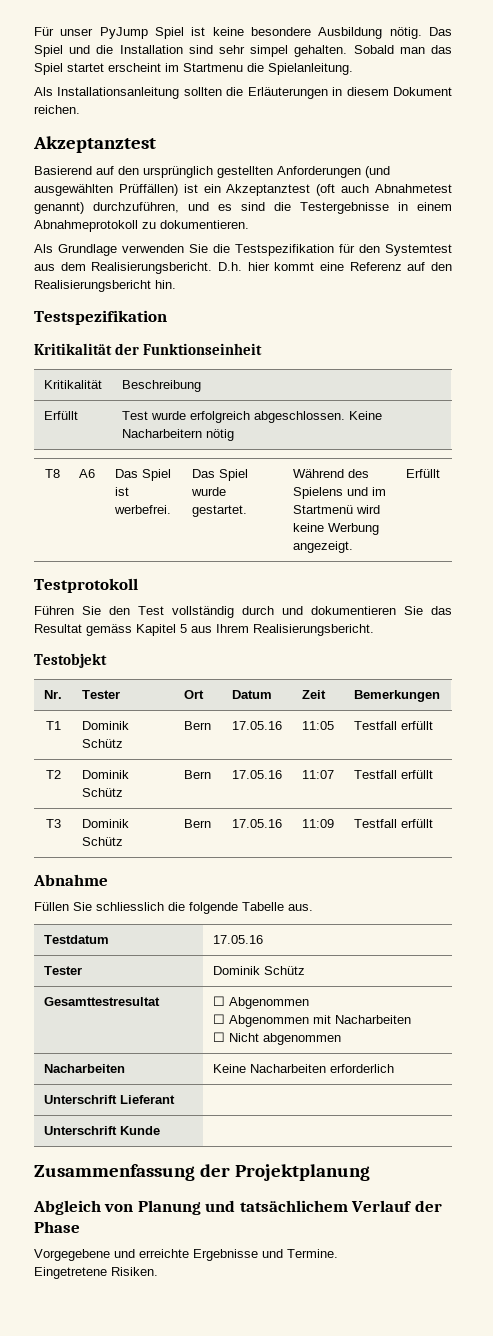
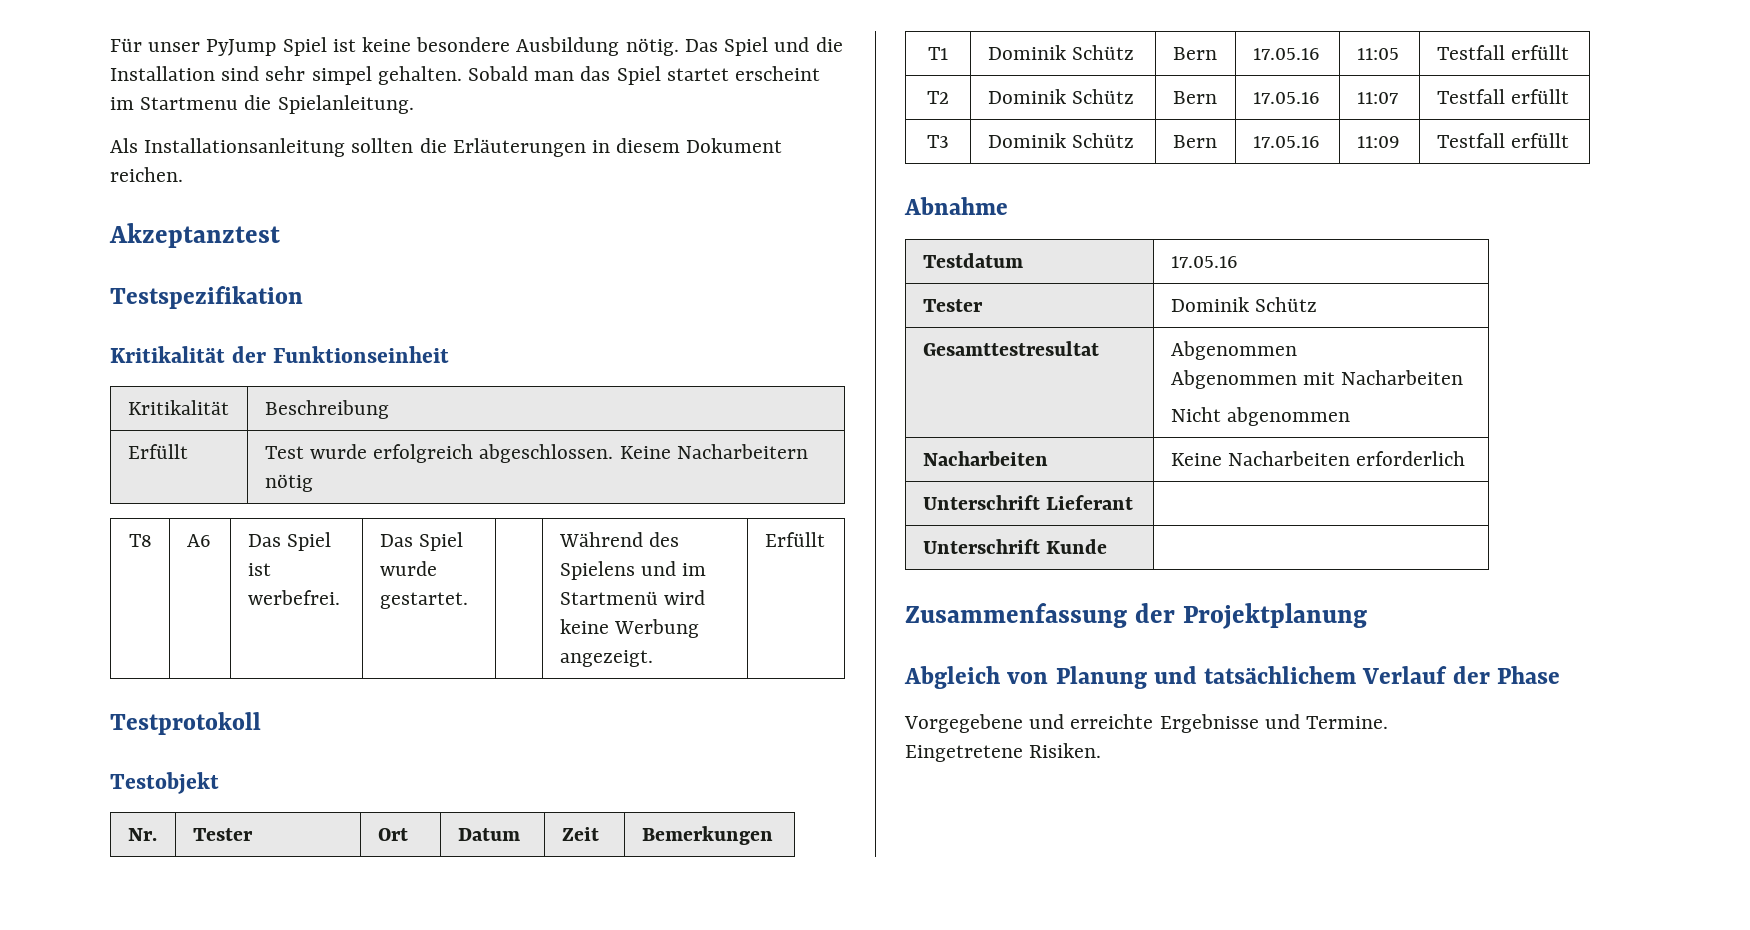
[34,166,390,178] [34,184,452,196] [34,202,452,214] [34,220,249,232] [34,244,452,256] [34,262,453,274] [34,280,176,292] // Basierend auf den ursprünglich gestellten Anforderungen (und ausgewählten Prüffällen) ist ein Akzeptanztest (oft auch Abnahmetest genannt) durchzuführen, und es sind die Testergebnisse in einem Abnahmeprotokoll zu dokumentieren. // Als Grundlage verwenden Sie die Testspezifikation für den Systemtest aus dem Realisierungsbericht. D.h. hier kommt eine Referenz auf den Realisierungsbericht hin. -> (280, 235) none
[34,606,452,618] [34,624,374,636] // Führen Sie den Test vollständig durch und dokumentieren Sie das Resultat gemäss Kapitel 5 aus Ihrem Realisierungsbericht. -> (261, 723) none
[34,902,313,914] // Füllen Sie schliesslich die folgende Tabelle aus. -> (1008, 206) none
[212,996,225,1006] ☐ -> (1099, 348) none
[212,1014,225,1024] ☐ -> (1297, 350) none
[212,1032,225,1042] ☐ -> (1464, 377) none

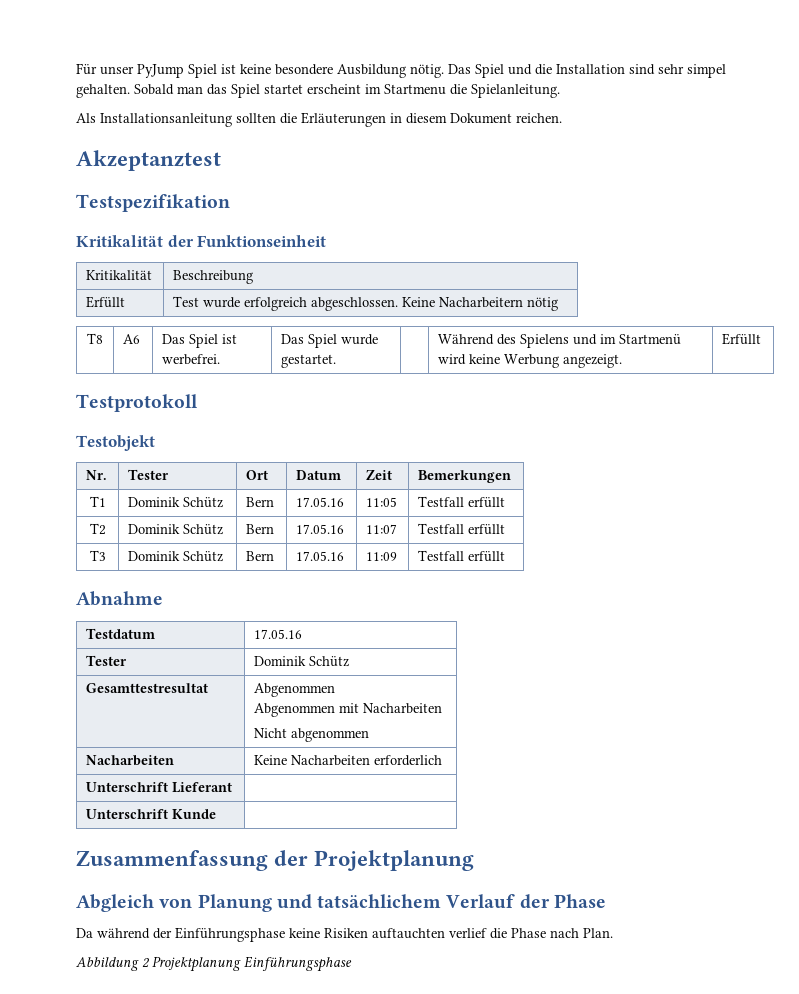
[904,714,1389,733] [905,743,1102,762] Vorgegebene und erreichte Ergebnisse und Termine. // Eingetretene Risiken. -> [76,927,613,942] [76,956,352,972] Da während der Einführungsphase keine Risiken auftauchten verlief die Phase nach Plan. // Abbildung 2 Projektplanung Einführungsphase

